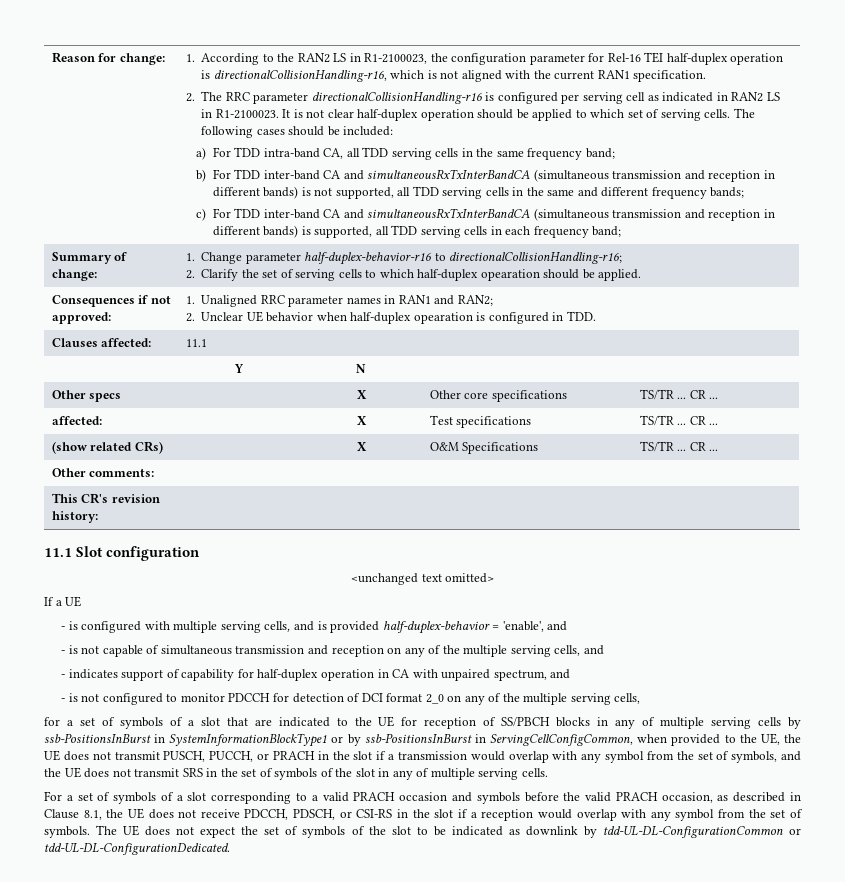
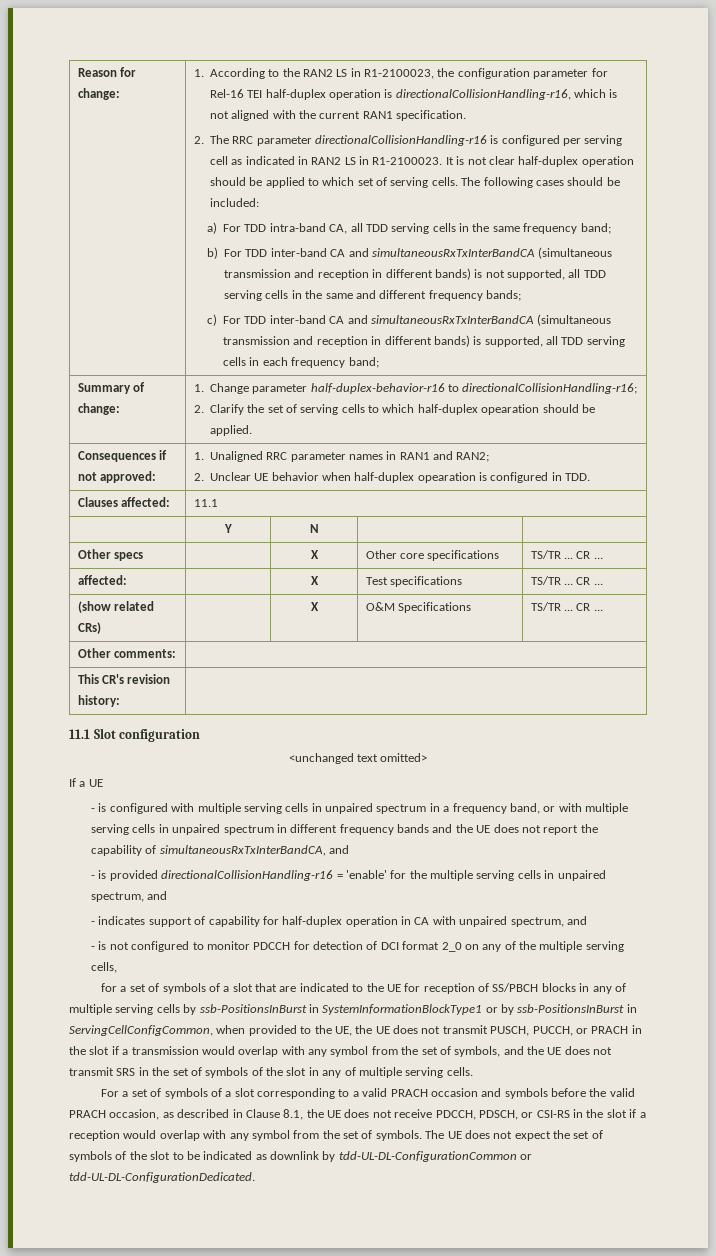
[264,621,568,634] [61,645,581,657] cells, and is provided half-duplex-behavior = 'enable', and // - is not capable of simultaneous transmission and reception on any of the multiple serving cells, -> [285,803,629,814] [91,824,598,835] [91,845,350,856] [91,870,606,881] [91,892,145,902] cells in unpaired spectrum in a frequency band, or with multiple serving cells in unpaired spectrum in different frequency bands and the UE does not report the capability of simultaneousRxTxInterBandCA, and // - is provided directionalCollisionHandling-r16 = 'enable' for the multiple serving cells in unpaired spectrum,

